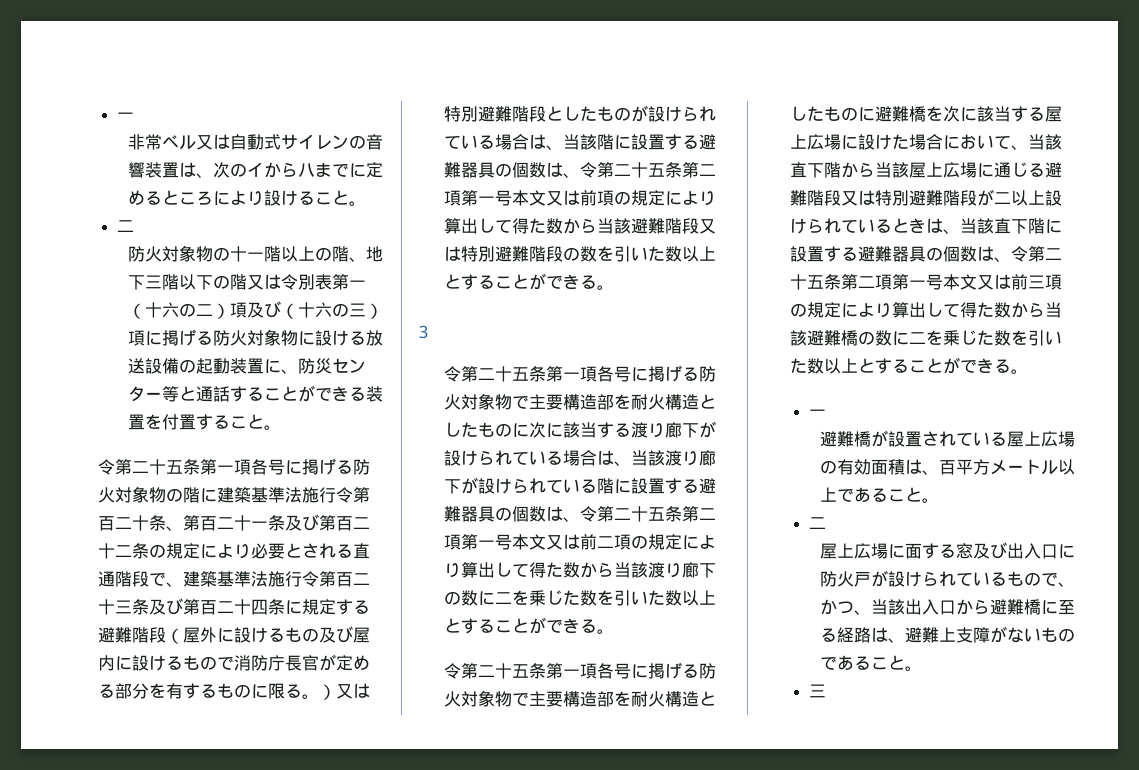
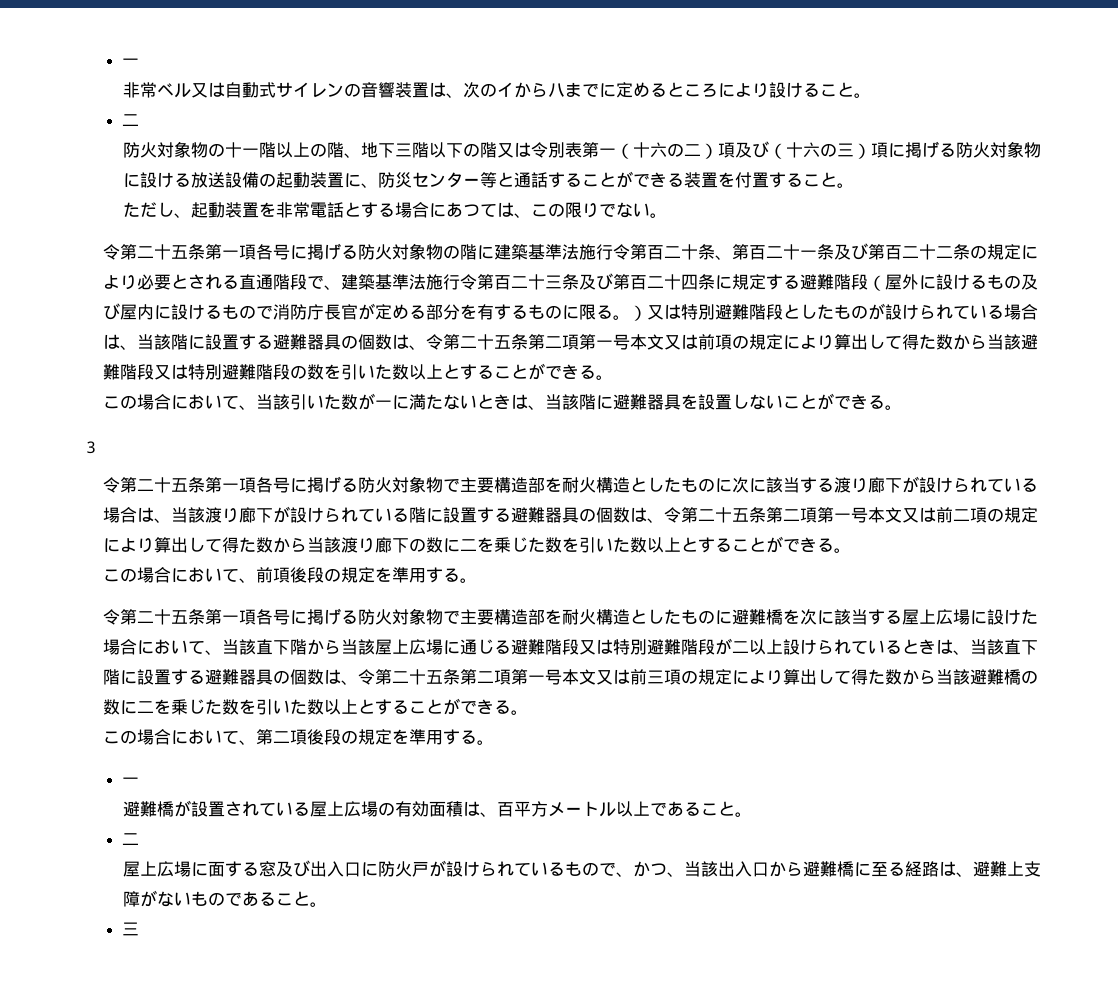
(281, 427) none -> [123,202,668,218] // ただし、起動装置を非常電話とする場合にあつては、この限りでない。
(615, 287) none -> [103,393,903,410] // この場合において、当該引いた数が一に満たないときは、当該階に避難器具を設置しないことができる。
(615, 631) none -> [103,567,478,583] // この場合において、前項後段の規定を準用する。
(1029, 371) none -> [103,729,495,745] // この場合において、第二項後段の規定を準用する。

